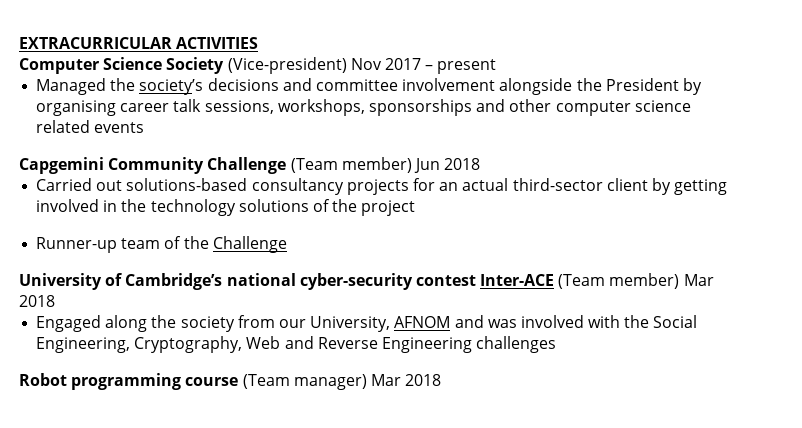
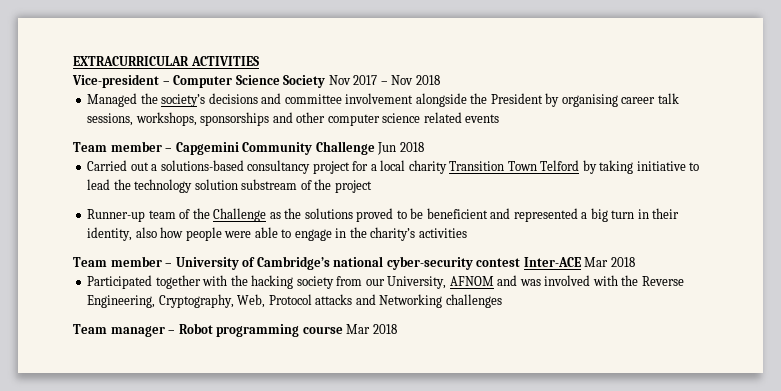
(259, 43) none -> [72,74,170,88] Vice-president –
[227,57,347,74] (Vice-president) -> (326, 81) none
[437,59,497,74] present -> [391,75,440,85] Nov 2018
(145, 127) none -> [73,141,173,152] Team member –
[290,157,412,173] (Team member) -> (375, 148) none
(123, 185) none -> [151,164,158,171] a
[346,178,728,195] [36,199,309,216] projects for an actual third-sector client by getting involved in the technology solutions -> [312,160,700,174] [87,179,298,193] project for a local charity Transition Town Telford by taking initiative to lead the technology solution substream
(287, 244) // -> [269,208,680,222] [87,227,467,241] [73,256,173,267] as the solutions proved to be beneficient and represented a big turn in their identity, also how people were able to engage in the charity’s activities // Team member –
[558,273,680,289] (Team member) -> (581, 262) none
[36,315,177,332] Engaged along the -> [87,275,294,289] Participated together with the hacking
[653,315,698,328] Social -> [641,276,684,286] Reverse
[246,336,557,353] Web and Reverse Engineering challenges // -> [237,294,502,308] [73,324,176,337] Web, Protocol attacks and Networking challenges // Team manager –
[242,374,367,390] (Team manager) -> (343, 330) none

